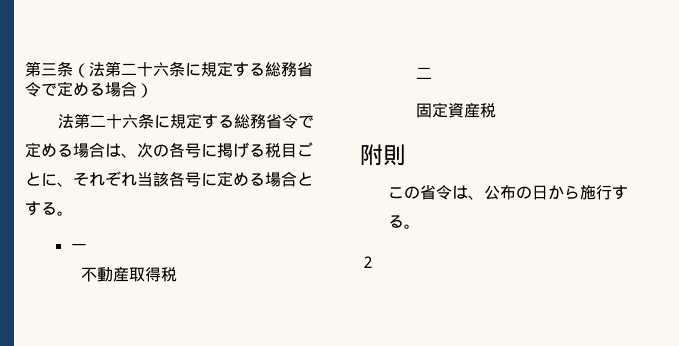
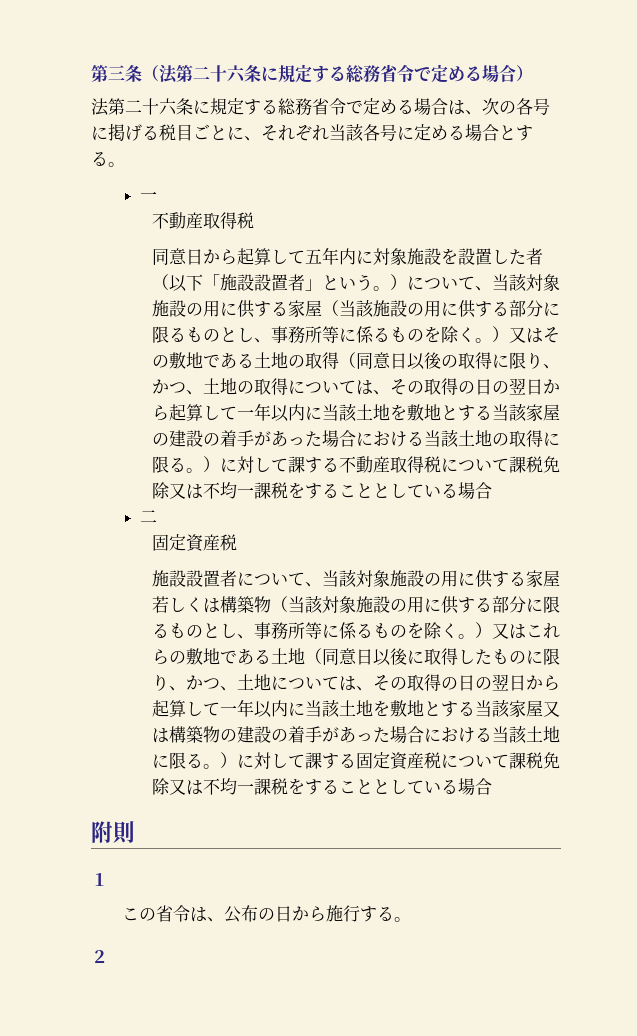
[415,67,432,79] [415,102,496,118] 二 // 固定資産税 -> [152,247,544,265] [152,274,561,292] [152,300,561,318] [152,326,561,343] [152,352,561,370] [152,378,561,395] [152,403,561,422] [152,430,561,448] [152,456,561,473] [152,482,493,499] [140,510,158,523] [152,534,238,552] [152,570,561,588] [152,596,561,614] [152,622,561,639] [152,648,561,666] [152,674,561,691] [152,699,561,718] [152,726,561,744] [152,752,561,770] [152,778,493,795] 同意日から起算して五年内に対象施設を設置した者（以下「施設設置者」という。）について、当該対象施設の用に供する家屋（当該施設の用に供する部分に限るものとし、事務所等に係るものを除く。）又はその敷地である土地の取得（同意日以後の取得に限り、かつ、土地の取得については、その取得の日の翌日から起算して一年以内に当該土地を敷地とする当該家屋の建設の着手があった場合における当該土地の取得に限る。）に対して課する不動産取得税について課税免除又は不均一課税をすることとしている場合 // 二 // 固定資産税 // 施設設置者について、当該対象施設の用に供する家屋若しくは構築物（当該対象施設の用に供する部分に限るものとし、事務所等に係るものを除く。）又はこれらの敷地である土地（同意日以後に取得したものに限り、かつ、土地については、その取得の日の翌日から起算して一年以内に当該土地を敷地とする当該家屋又は構築物の建設の着手があった場合における当該土地に限る。）に対して課する固定資産税について課税免除又は不均一課税をすることとしている場合
(406, 155) none -> [91,873,108,886] // １

